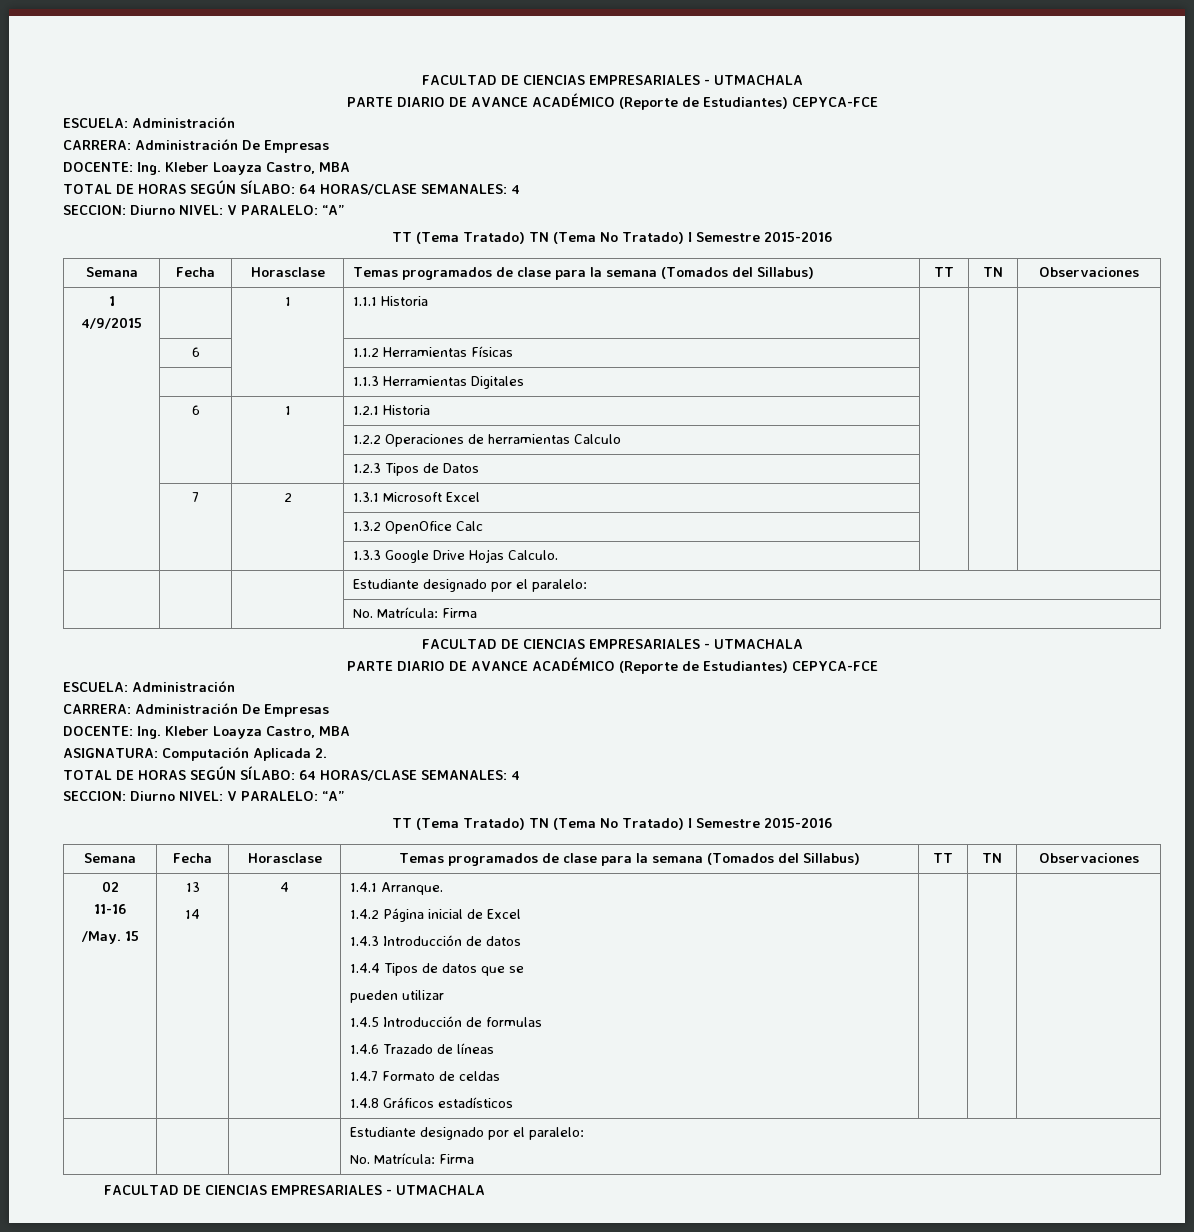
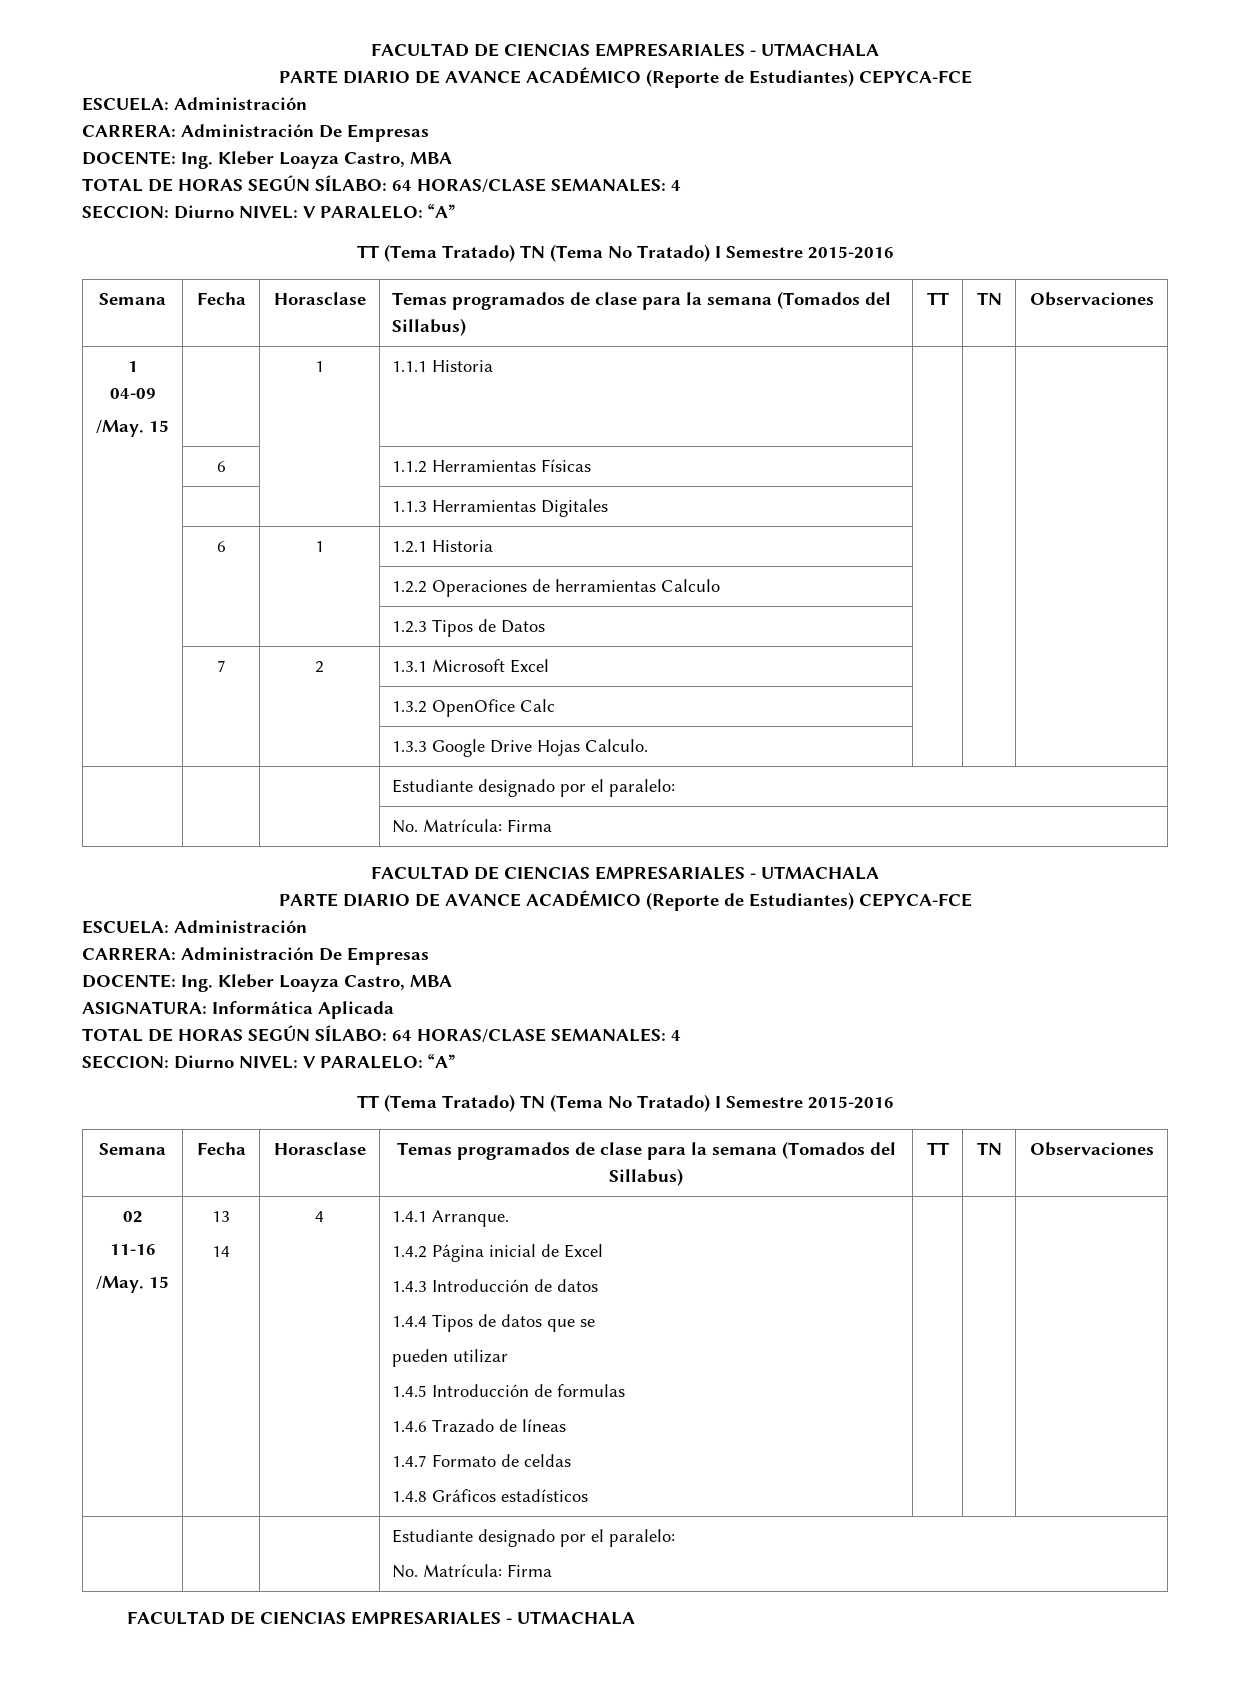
[81,317,142,329] 4/9/2015 -> [109,388,156,399] [96,420,169,437] 04-09 // /May. 15
[162,747,249,761] Computación -> [212,1001,313,1014] Informática
[315,748,327,758] 2. -> (394, 1010) none

